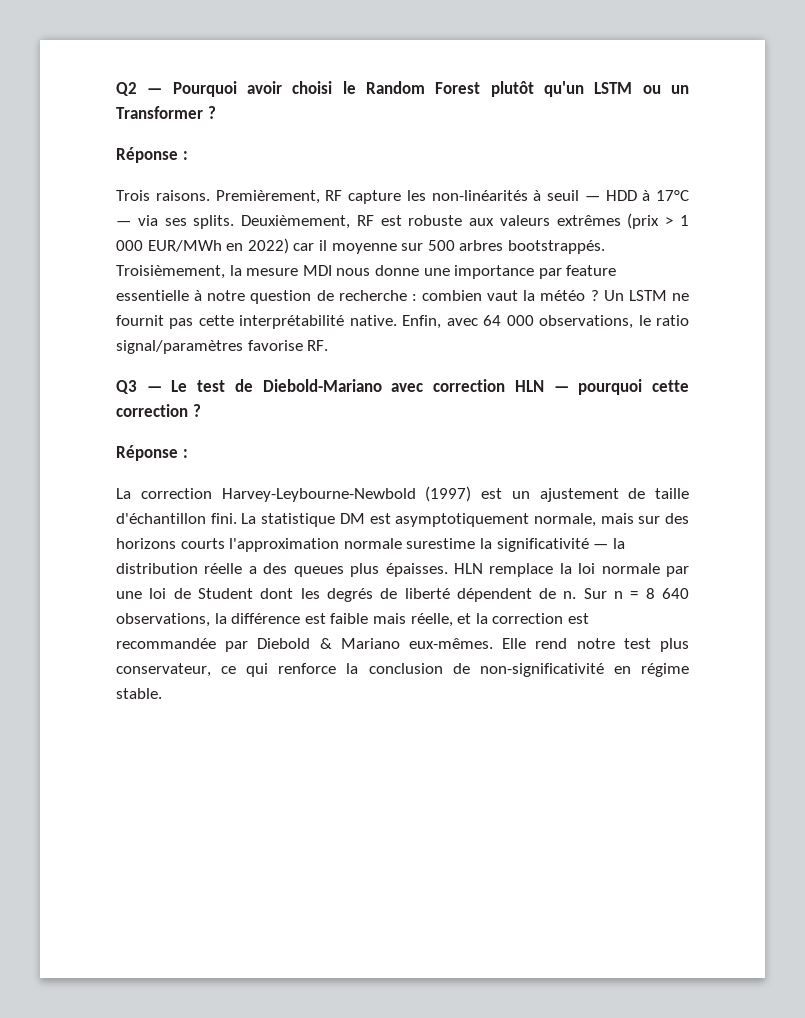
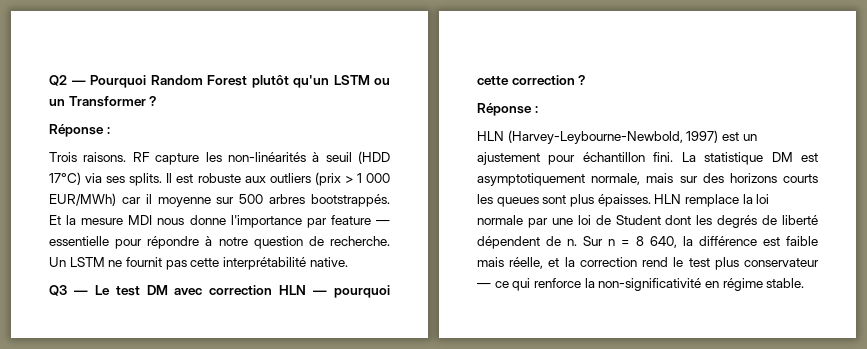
[247,81,356,94] avoir choisi le -> (146, 81) none
[215,190,320,204] Premièrement, -> (127, 157) none
[584,190,689,201] [116,221,131,226] — HDD à 17°C — -> [358,151,390,164] [49,172,81,185] (HDD 17°C)
[241,215,374,229] Deuxièmement, RF -> [166,173,173,183] Il
[499,215,621,226] valeurs extrêmes -> [269,173,311,183] outliers
[147,238,289,254] EUR/MWh en 2022) -> [49,193,116,206] EUR/MWh)
[116,265,225,279] Troisièmement, -> [49,215,61,225] Et
[423,265,617,279] [116,290,599,304] une importance par feature essentielle à notre question de recherche : combien vaut la météo ? -> [230,215,390,228] [49,236,390,249] l'importance par feature — essentielle pour répondre à notre question de recherche.
[402,315,689,329] [116,340,329,354] Enfin, avec 64 000 observations, le ratio signal/paramètres favorise RF. -> (348, 262) none
[234,379,382,392] de Diebold-Mariano -> [146,285,168,295] DM
[116,486,689,502] [116,513,206,524] La correction Harvey-Leybourne-Newbold (1997) est un ajustement de taille d'échantillon -> [477,130,757,144] [477,152,645,165] HLN (Harvey-Leybourne-Newbold, 1997) est un ajustement pour échantillon
[229,538,625,552] [116,563,344,577] l'approximation normale surestime la significativité — la distribution réelle a des queues -> [477,194,567,207] les queues sont
[662,588,689,599] [116,613,210,627] 640 observations, -> [649,236,677,248] 640,
[567,613,589,624] [116,638,689,652] [116,663,211,677] est recommandée par Diebold & Mariano eux-mêmes. Elle rend notre test plus conservateur, -> [642,257,819,270] [477,283,491,288] rend le test plus conservateur —
[368,663,470,674] conclusion de -> (595, 283) none

